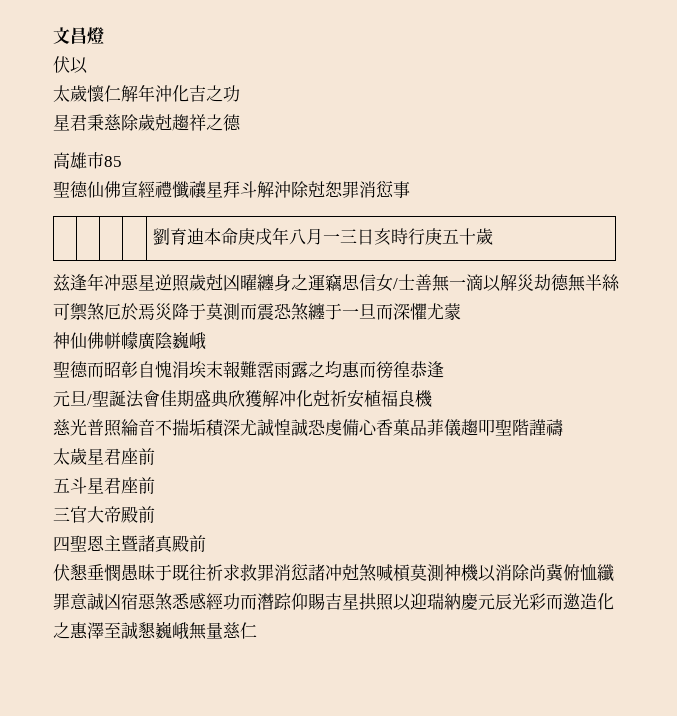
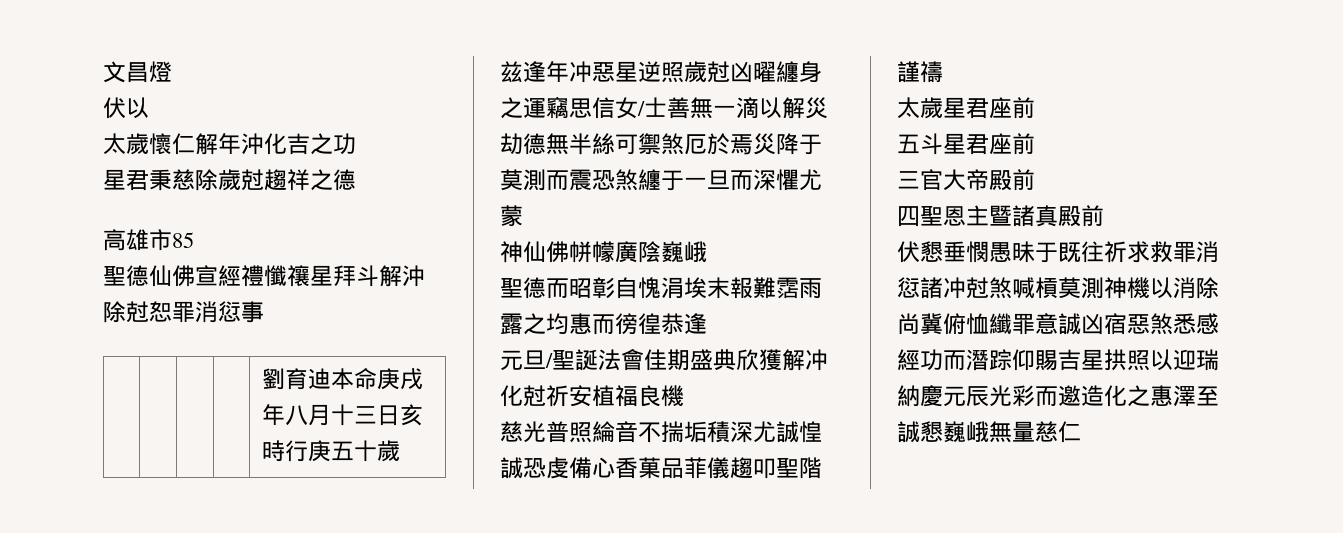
[323,233,341,243] 一 -> [330,404,354,426] 十

